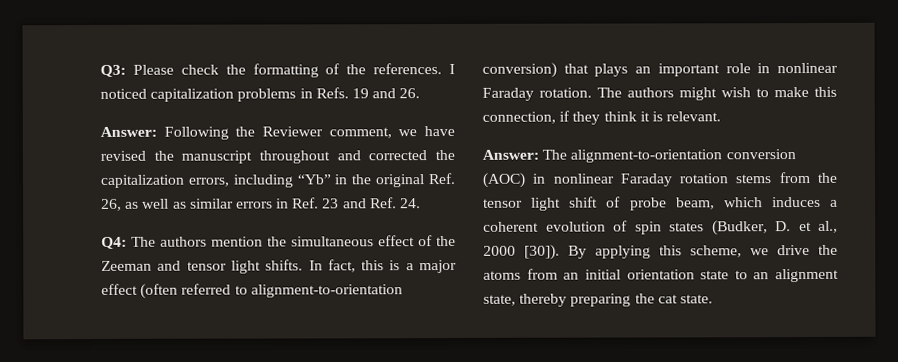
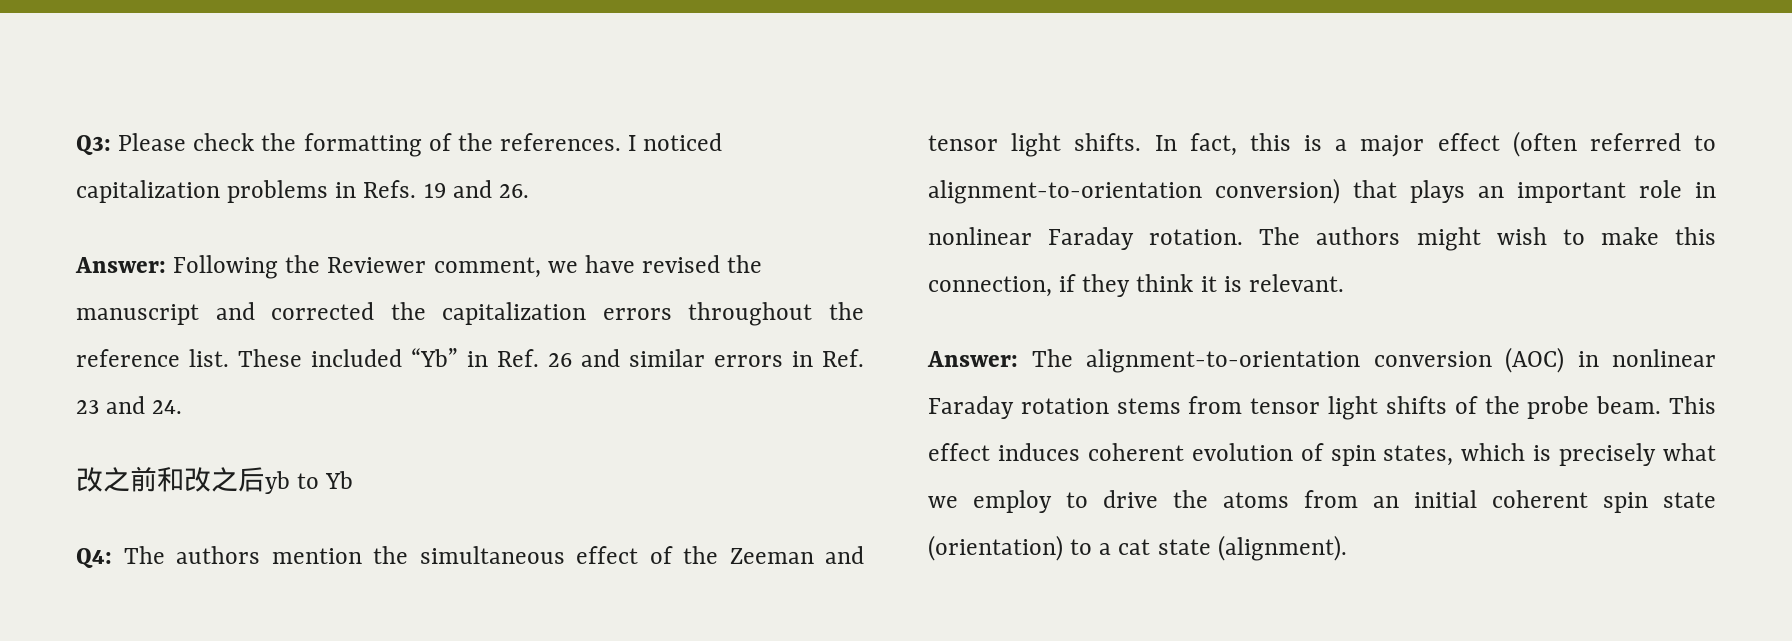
[259,150,330,164] throughout -> (199, 314) none
[187,172,456,188] [101,198,187,211] errors, including “Yb” in the original Ref. 26, as well as -> [602,302,864,326] [76,348,620,367] errors throughout the reference list. These included “Yb” in Ref. 26 and
[369,197,397,209] Ref. -> (146, 405) none
(422, 203) none -> [76,466,354,494] // 改之前和改之后yb to Yb
[817,172,838,183] [483,196,838,211] [483,220,838,236] [483,244,769,260] the tensor light shift of probe beam, which induces a coherent evolution of spin states (Budker, D. et al., 2000 [30]). By applying this scheme, we -> [1250,396,1717,420] [928,443,1716,466] [928,490,1088,513] tensor light shifts of the probe beam. This effect induces coherent evolution of spin states, which is precisely what we employ to
[626,268,839,283] [483,293,713,307] orientation state to an alignment state, thereby preparing the cat state. -> [1492,490,1716,513] [928,535,1347,561] coherent spin state (orientation) to a cat state (alignment).

